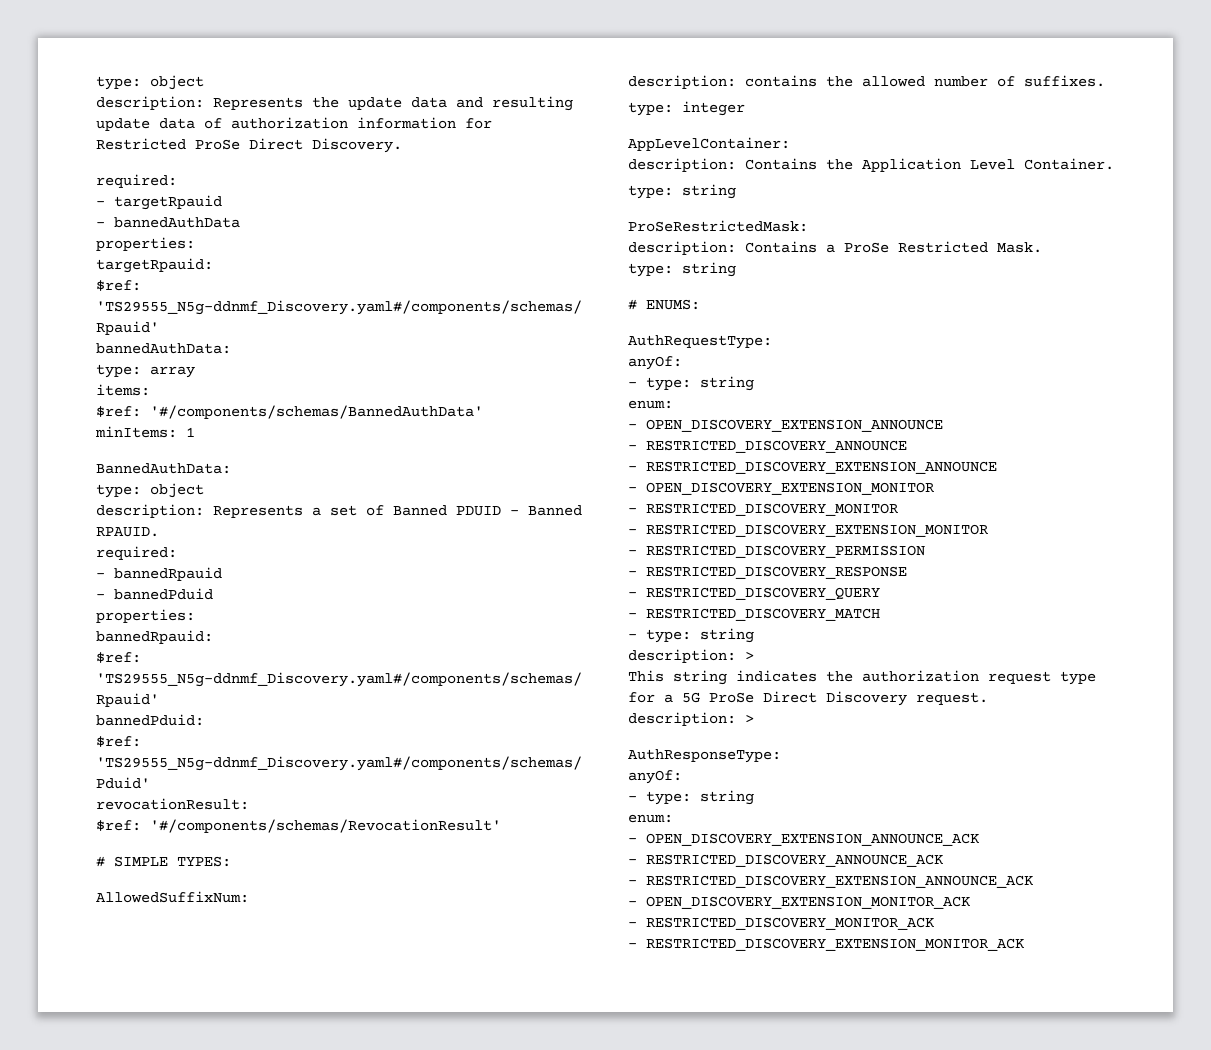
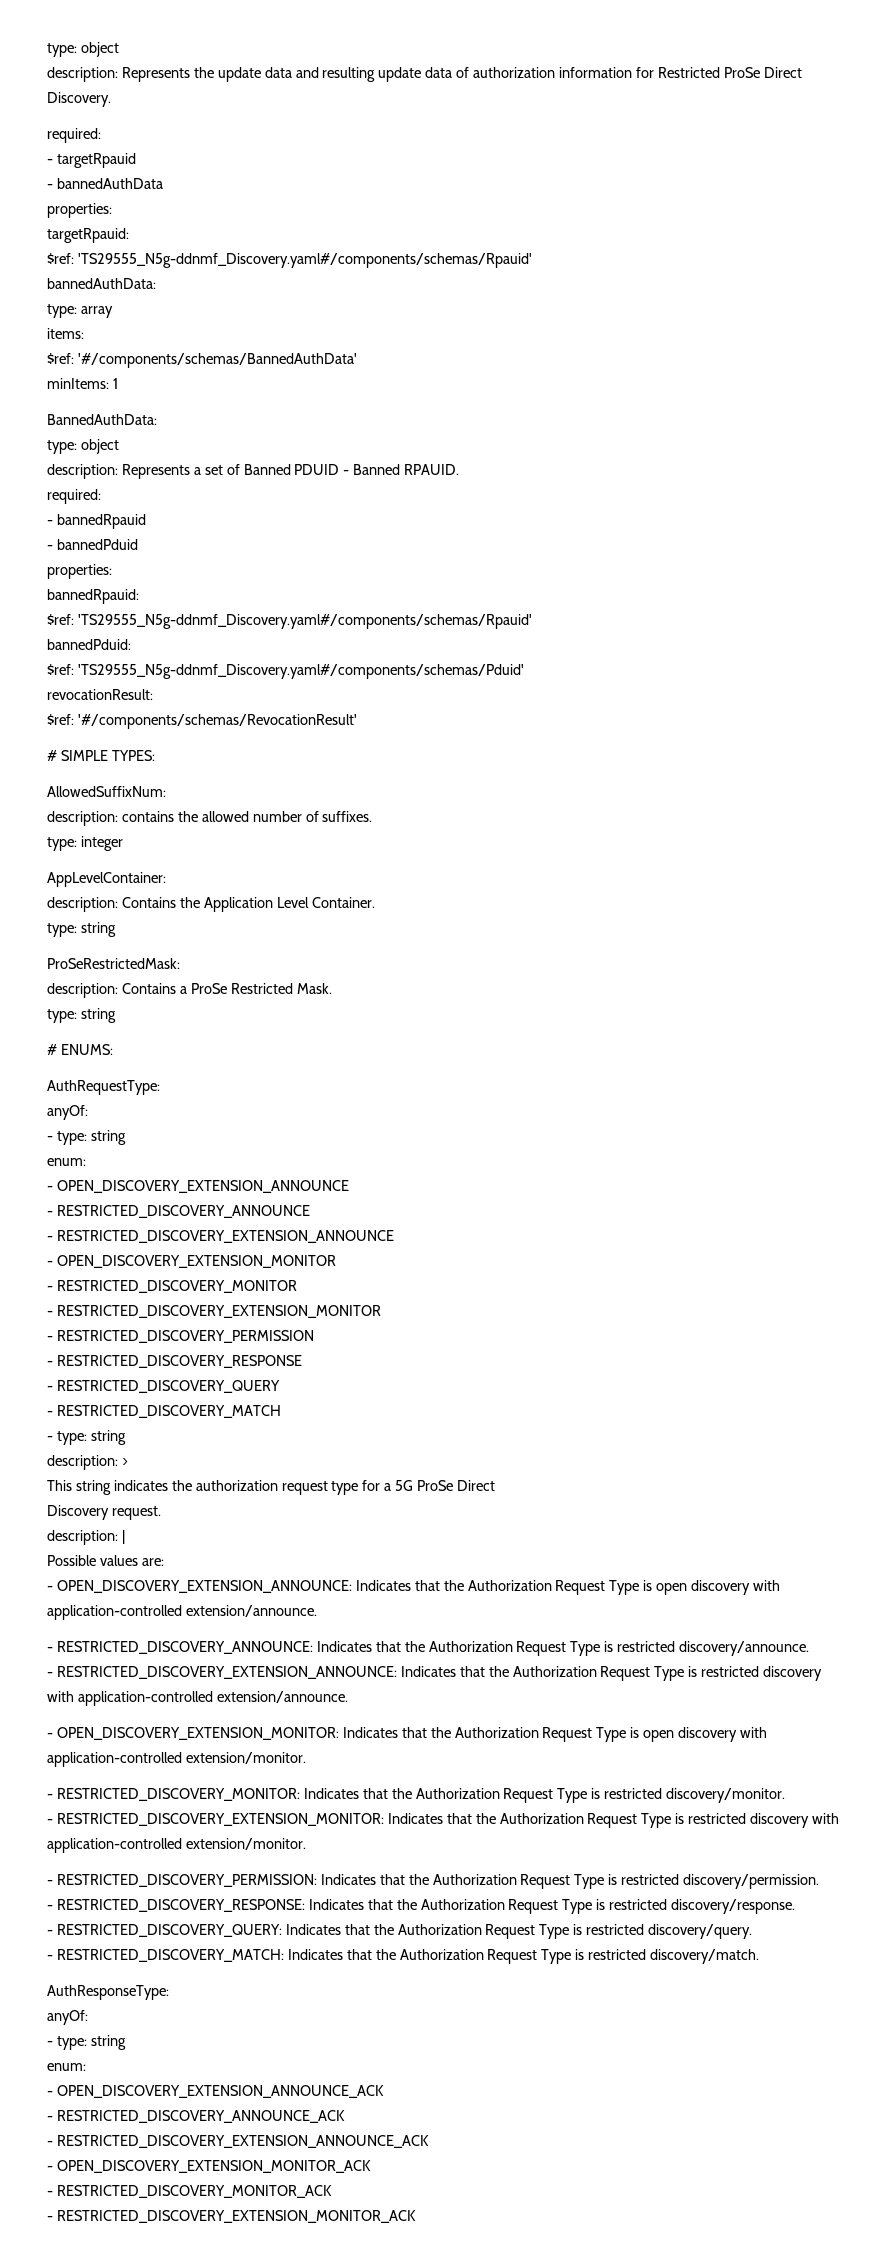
(817, 697) none -> (496, 1485) //
[745,715,754,723] > -> [121,1530,125,1544] [47,1555,164,1566] [47,1580,781,1595] [47,1605,317,1620] [47,1641,810,1656] [47,1666,823,1681] [47,1691,348,1706] [47,1727,768,1742] [47,1752,306,1767] [47,1788,786,1803] [47,1813,840,1828] [47,1838,306,1853] [47,1874,820,1889] [47,1899,796,1914] [47,1924,753,1939] [47,1949,760,1964] | // Possible values are: // - OPEN_DISCOVERY_EXTENSION_ANNOUNCE: Indicates that the Authorization Request Type is open discovery with application-controlled extension/announce. // - RESTRICTED_DISCOVERY_ANNOUNCE: Indicates that the Authorization Request Type is restricted discovery/announce. // - RESTRICTED_DISCOVERY_EXTENSION_ANNOUNCE: Indicates that the Authorization Request Type is restricted discovery with application-controlled extension/announce. // - OPEN_DISCOVERY_EXTENSION_MONITOR: Indicates that the Authorization Request Type is open discovery with application-controlled extension/monitor. // - RESTRICTED_DISCOVERY_MONITOR: Indicates that the Authorization Request Type is restricted discovery/monitor. // - RESTRICTED_DISCOVERY_EXTENSION_MONITOR: Indicates that the Authorization Request Type is restricted discovery with application-controlled extension/monitor. // - RESTRICTED_DISCOVERY_PERMISSION: Indicates that the Authorization Request Type is restricted discovery/permission. // - RESTRICTED_DISCOVERY_RESPONSE: Indicates that the Authorization Request Type is restricted discovery/response. // - RESTRICTED_DISCOVERY_QUERY: Indicates that the Authorization Request Type is restricted discovery/query. // - RESTRICTED_DISCOVERY_MATCH: Indicates that the Authorization Request Type is restricted discovery/match.

